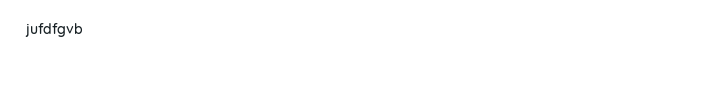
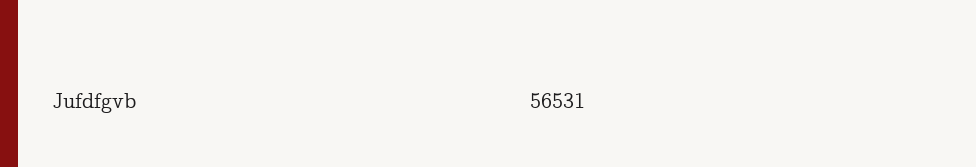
[25,23,83,37] jufdfgvb -> [52,93,136,113] [530,93,585,108] Jufdfgvb // 56531

